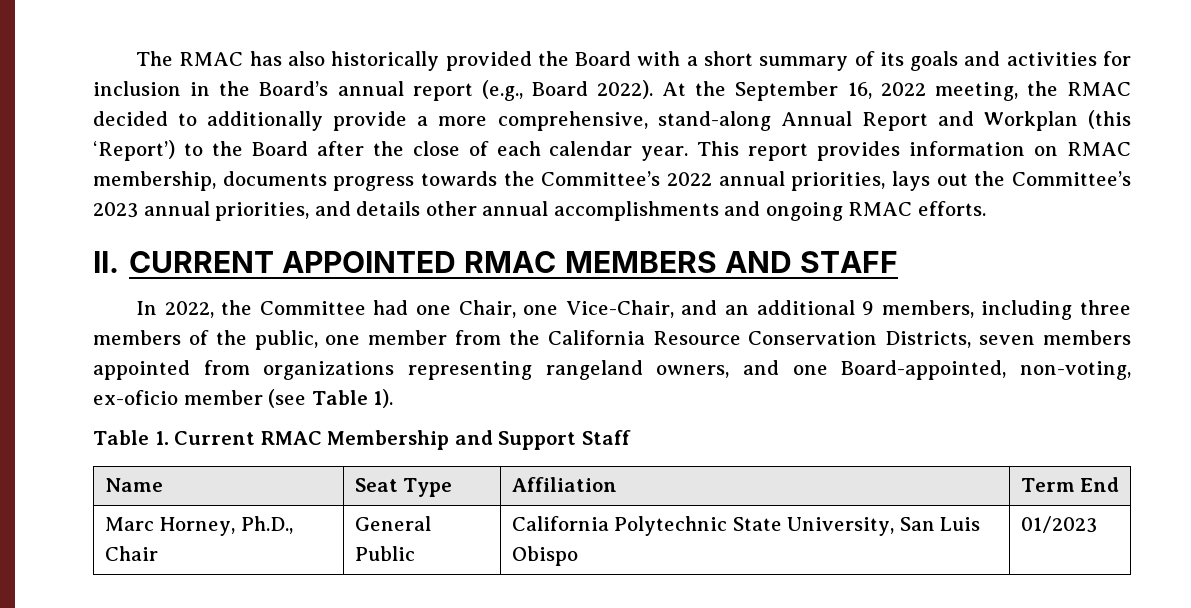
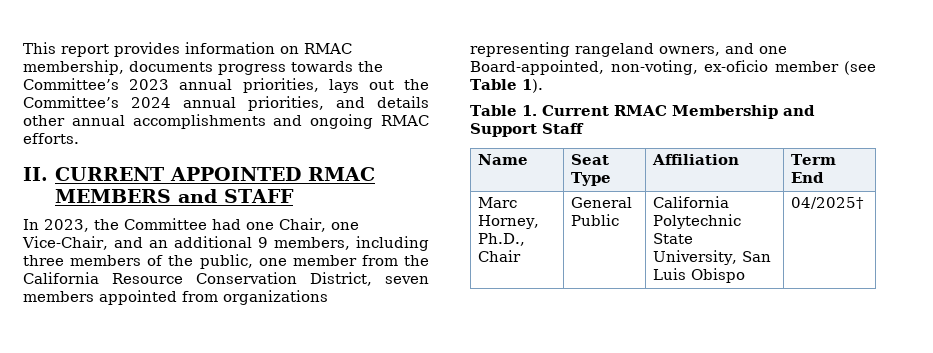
[136,51,1131,71] [93,80,1131,101] [93,110,1131,131] [93,140,689,161] The RMAC has also historically provided the Board with a short summary of its goals and activities for inclusion in the Board’s annual report (e.g., Board 2022). At the September 16, 2022 meeting, the RMAC decided to additionally provide a more comprehensive, stand-along Annual Report and Workplan (this ‘Report’) to the Board after the close of each calendar year. -> (23, 48) none
[667,172,712,186] 2022 -> [129,79,170,90] 2023
[93,202,138,218] 2023 -> [131,97,171,108] 2024
[724,251,792,273] AND -> [178,189,218,203] and
[164,301,214,318] 2022, -> [44,219,89,232] 2023,
[885,331,972,348] Districts, -> [310,272,372,286] District,
[1020,516,1097,533] 01/2023 -> [791,197,865,209] 04/2025†

